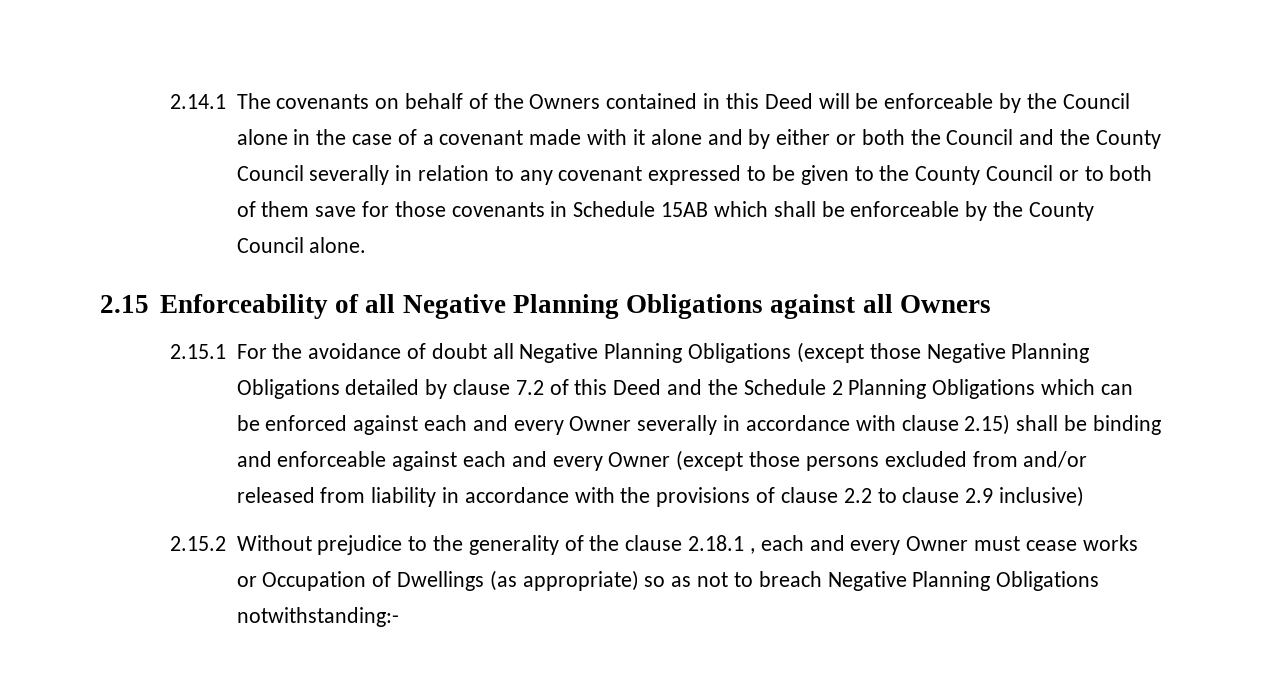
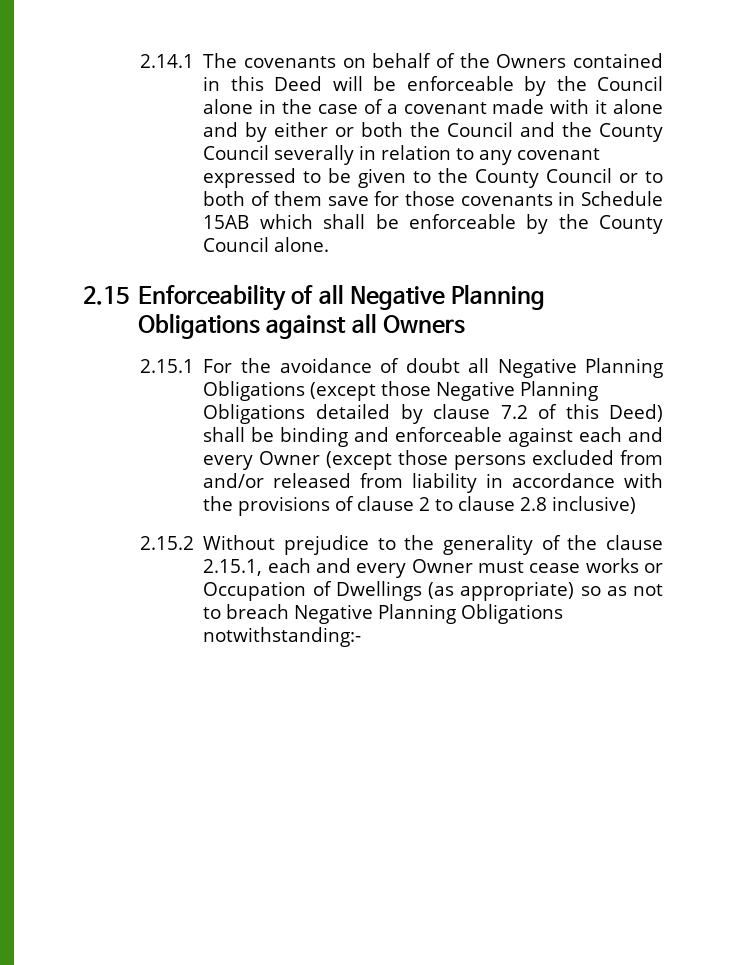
[613,379,1133,399] [236,414,1011,435] Deed and the Schedule 2 Planning Obligations which can be enforced against each and every Owner severally in accordance with clause 2.15) -> [609,404,664,422] Deed)
[843,488,872,503] 2.2 -> [419,497,431,511] 2
[965,488,994,503] 2.9 -> [520,497,548,511] 2.8
[688,535,755,554] 2.18.1 , -> [203,559,263,576] 2.15.1,

